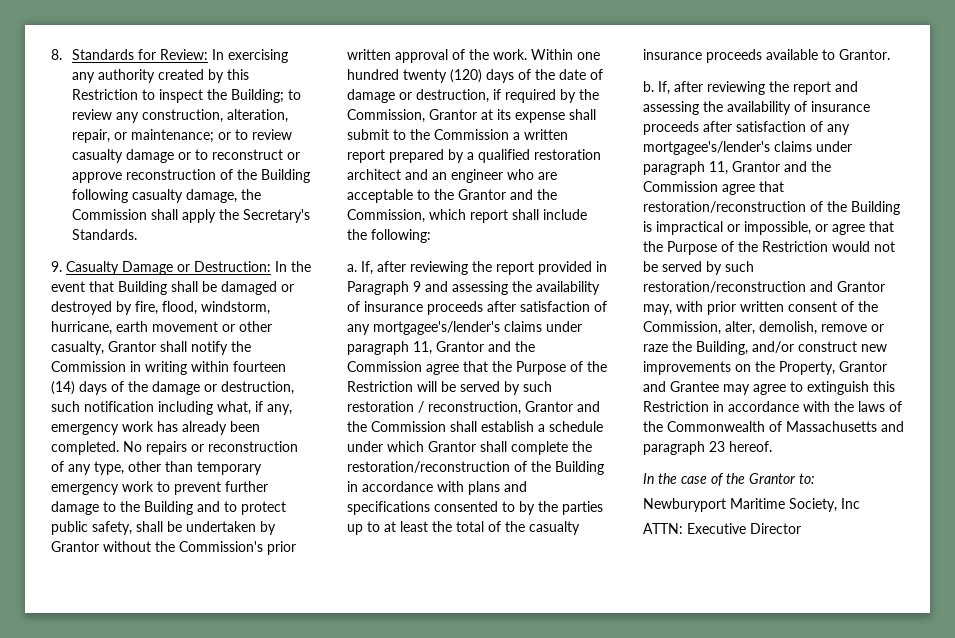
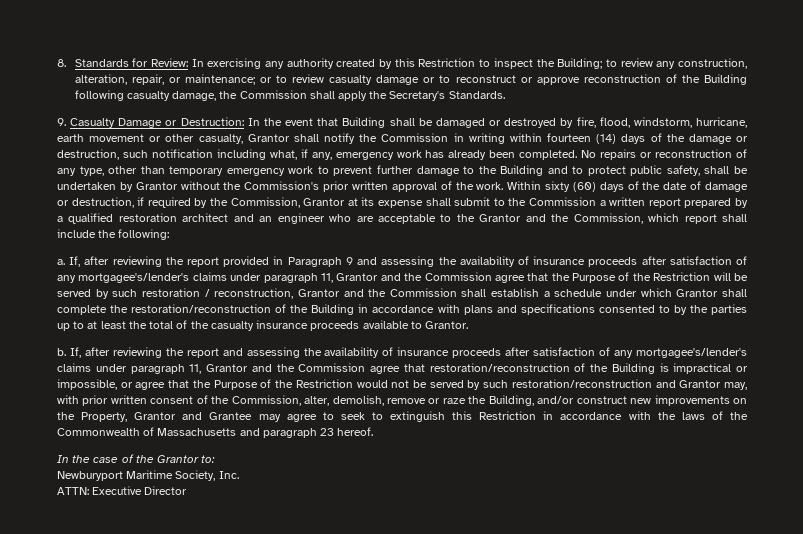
[577,52,600,60] [347,69,482,83] one hundred twenty (120) -> [545,181,596,192] sixty (60)
(803, 386) none -> [340,412,383,420] seek to
[841,498,860,509] Inc -> [218,471,239,479] Inc.

